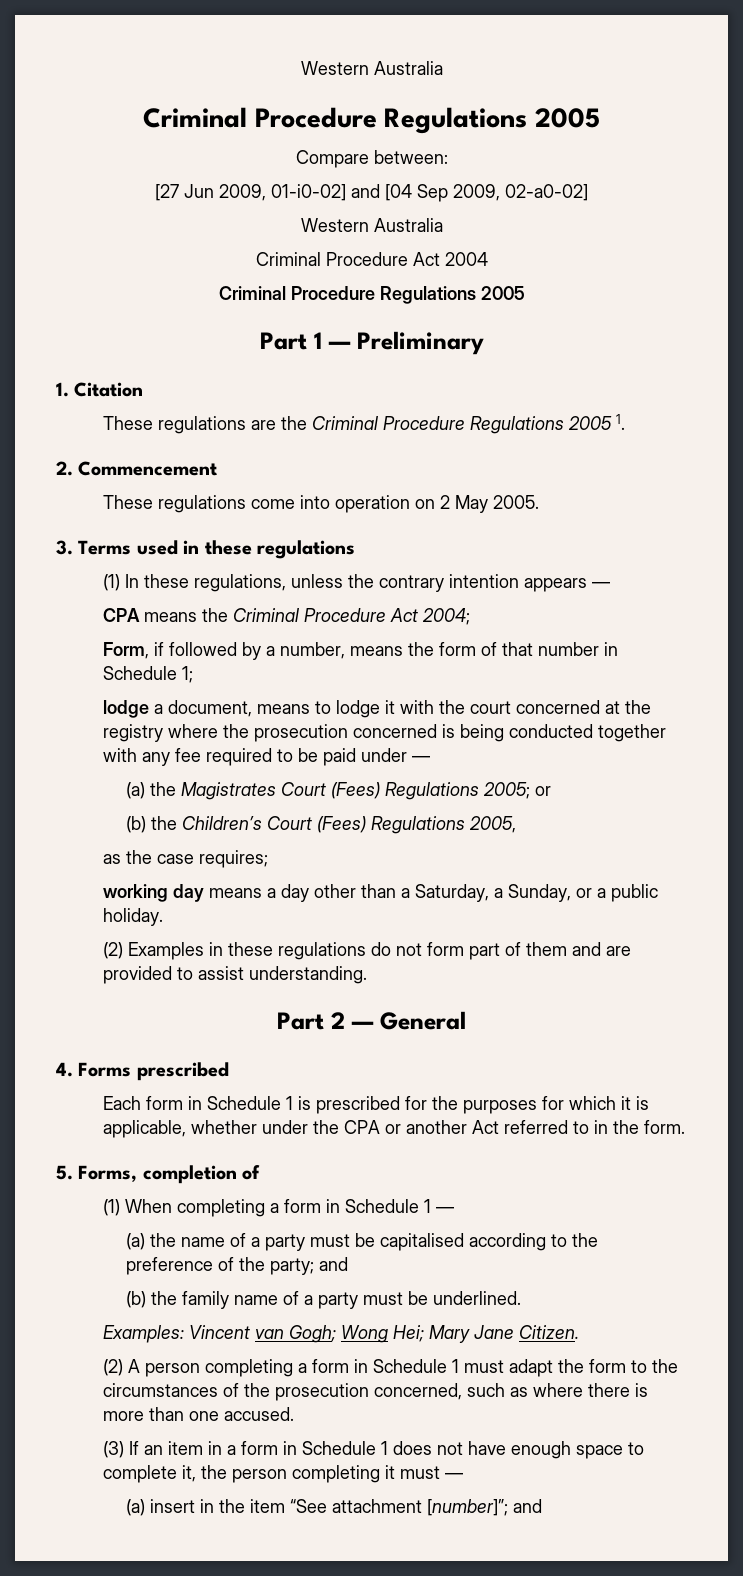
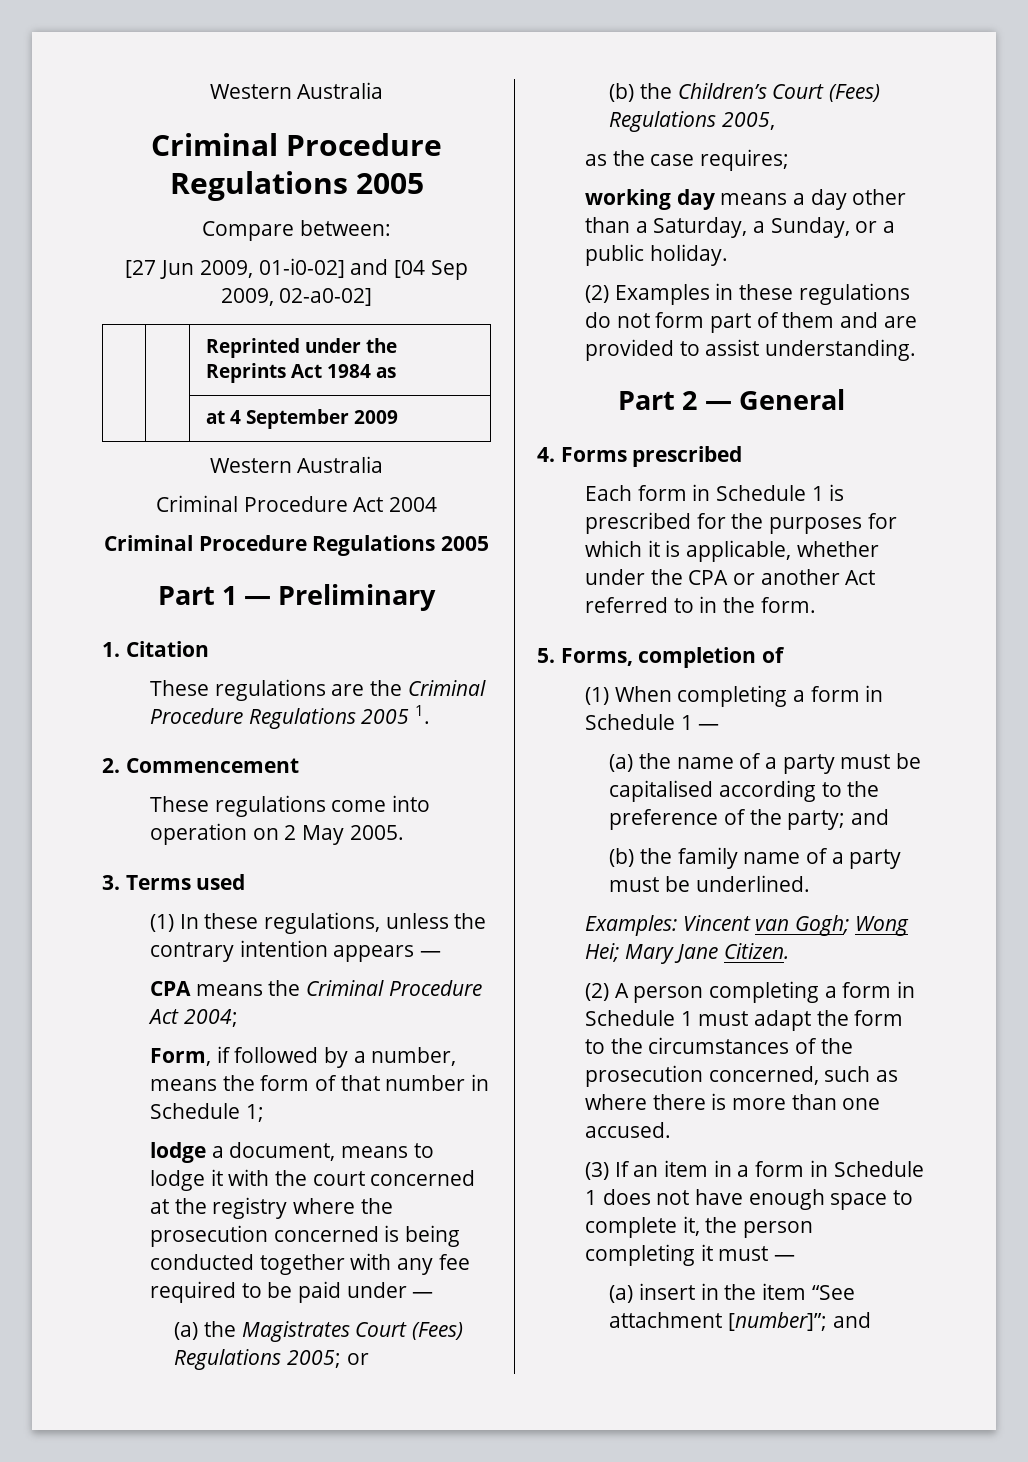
(588, 192) none -> [205,338,397,358] [205,363,397,383] [205,409,399,429] // | | Reprinted under the Reprints Act 1984 as // | | at 4 September 2009
[183,540,355,559] in these regulations -> (246, 882) none

